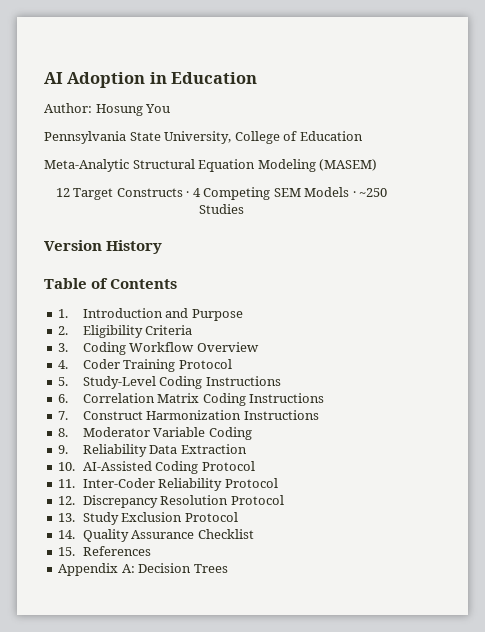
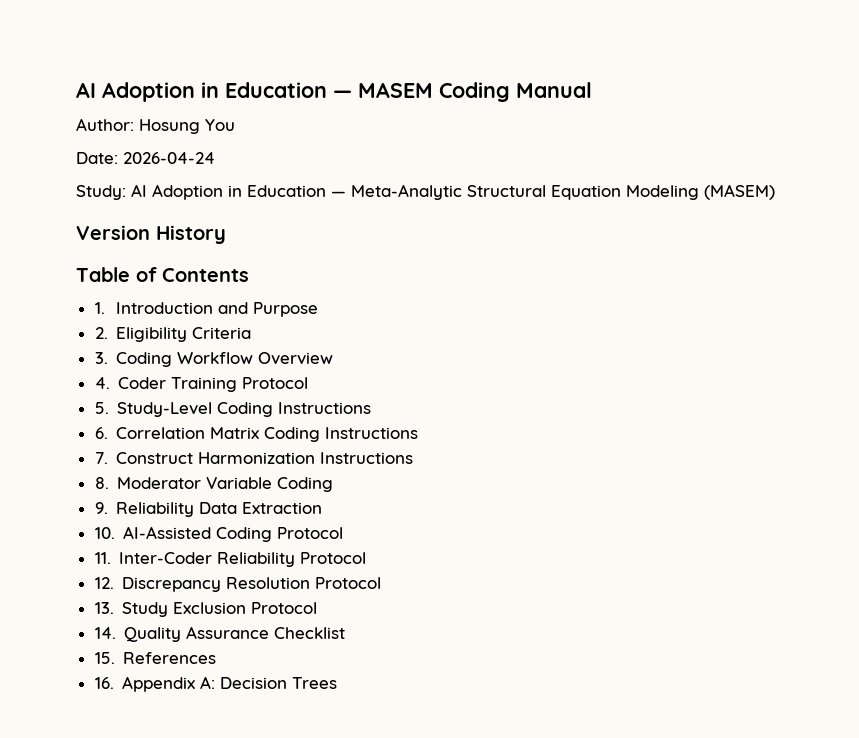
[44,72,258,88] AI Adoption in Education -> [76,82,592,102] AI Adoption in Education — MASEM Coding Manual
[44,131,363,144] Pennsylvania State University, College of Education // -> [76,152,215,164] [76,184,346,200] Date: 2026-04-24 // Study: AI Adoption in Education —
[55,187,388,200] [199,204,244,214] // 12 Target Constructs · 4 Competing SEM Models · ~250 Studies -> (775, 192) none
(151, 551) none -> [94,677,114,689] 16.

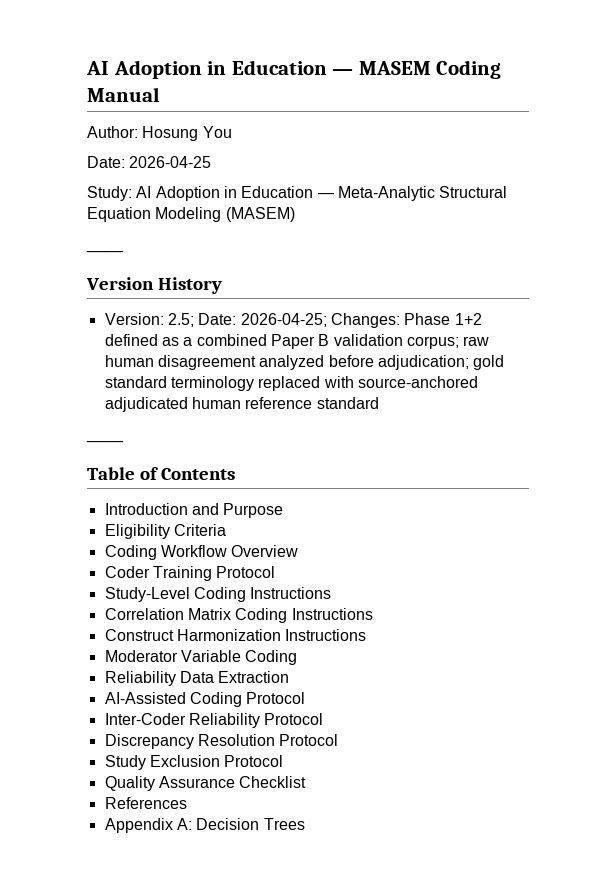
[123,152,215,164] 2026-04-24 -> [129,156,212,168] 2026-04-25
(775, 192) none -> [86,249,124,253] // ____
(226, 234) none -> [104,313,482,328] [104,334,490,349] [104,355,505,370] [104,376,478,391] [104,397,379,412] [86,439,124,443] // Version: 2.5; Date: 2026-04-25; Changes: Phase 1+2 defined as a combined Paper B validation corpus; raw human disagreement analyzed before adjudication; gold standard terminology replaced with source-anchored adjudicated human reference standard // ____
[94,302,105,314] 1. -> (236, 474) none
[94,327,108,339] 2. -> (284, 510) none
[94,352,108,364] 3. -> (226, 530) none
[94,377,110,389] 4. -> (299, 551) none
[94,402,109,414] 5. -> (276, 572) none
[94,427,108,439] 6. -> (332, 593) none
[94,452,108,464] 7. -> (373, 614) none
[94,477,109,489] 8. -> (367, 635) none
[94,502,108,514] 9. -> (298, 657) none
[94,527,115,539] 10. -> (290, 677) none
[94,552,111,564] 11. -> (306, 698) none
[94,577,114,589] 12. -> (324, 719) none
[94,602,114,614] 13. -> (339, 740) none
[94,627,116,639] 14. -> (284, 761) none
[94,652,115,664] 15. -> (307, 782) none
[94,677,114,689] 16. -> (187, 803) none

